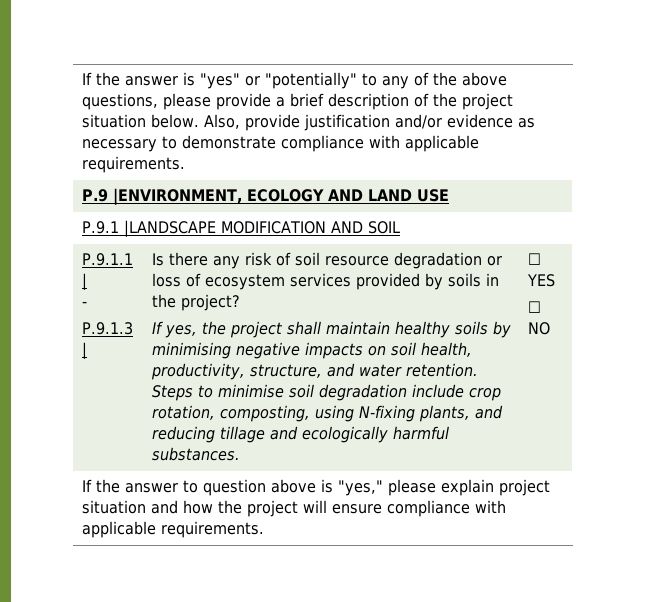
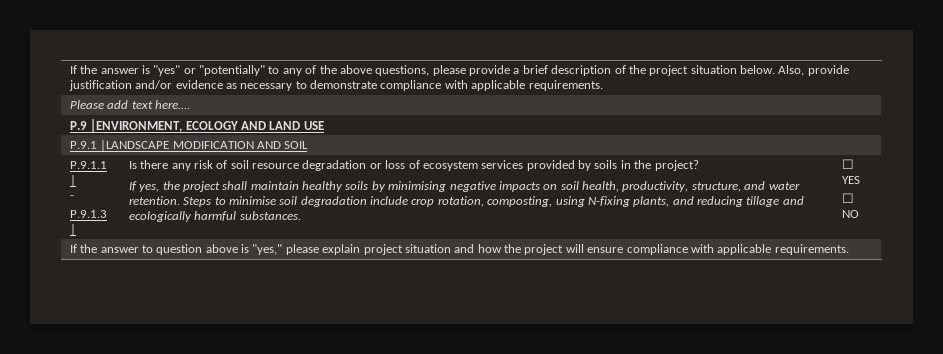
(185, 164) none -> [69,100,190,109] // Please add text here….

